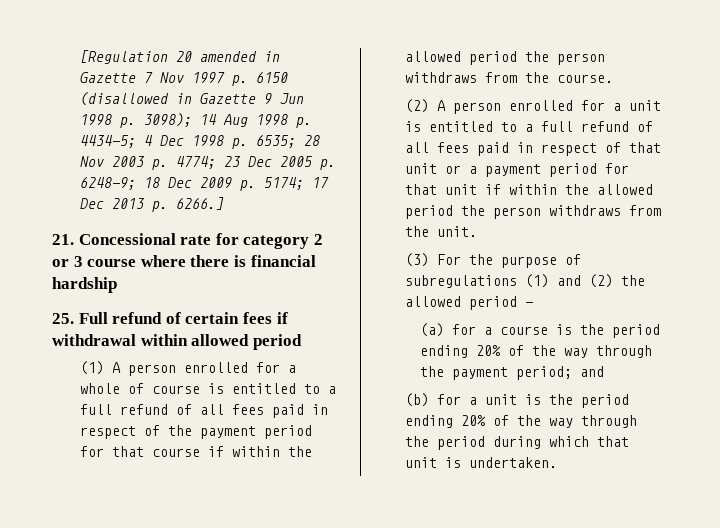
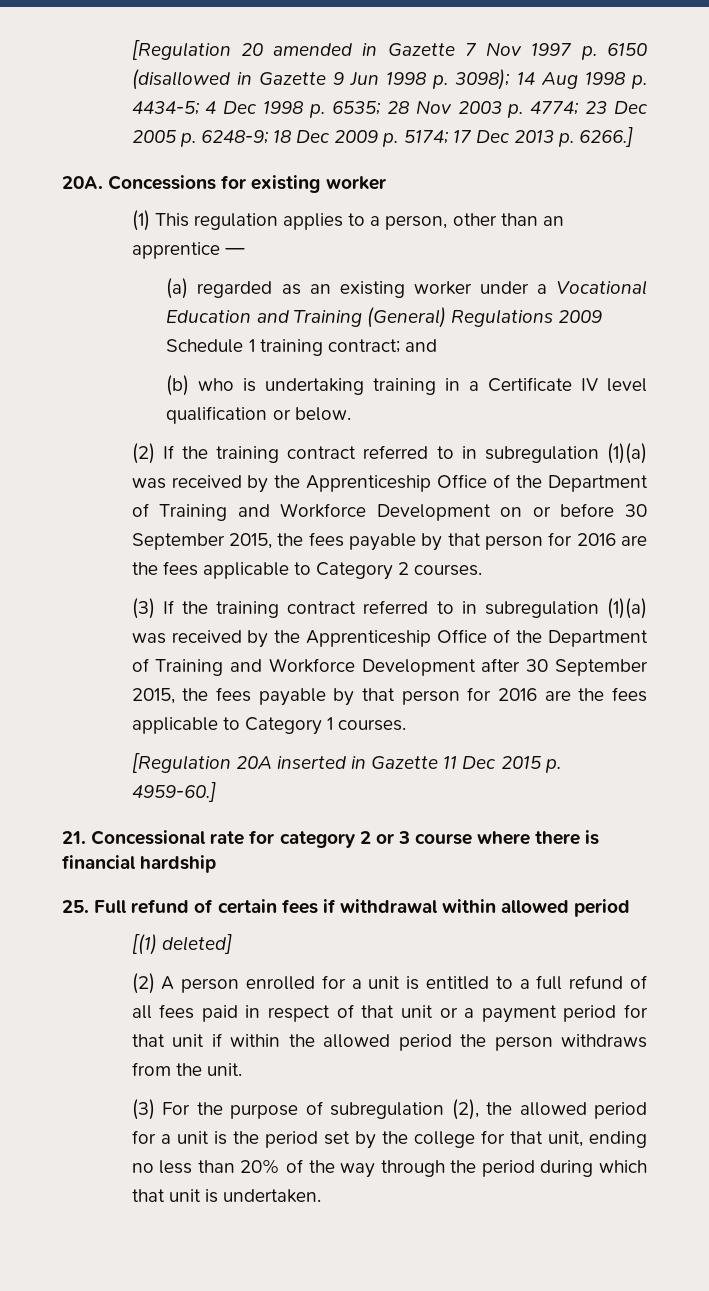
(225, 203) none -> [62,175,386,193] [131,210,564,231] [131,242,245,259] [166,278,648,299] [166,307,603,328] [166,339,437,356] [166,375,648,396] [166,406,351,424] [131,443,647,464] [131,474,648,493] [131,503,647,521] [131,532,647,551] [131,561,483,580] [131,598,647,619] [131,629,648,648] [131,658,648,676] [131,687,647,706] [131,717,407,735] [131,753,561,773] [131,782,216,802] // 20A. Concessions for existing worker // (1) This regulation applies to a person, other than an apprentice — // (a) regarded as an existing worker under a Vocational Education and Training (General) Regulations 2009 Schedule 1 training contract; and // (b) who is undertaking training in a Certificate IV level qualification or below. // (2) If the training contract referred to in subregulation (1)(a) was received by the Apprenticeship Office of the Department of Training and Workforce Development on or before 30 September 2015, the fees payable by that person for 2016 are the fees applicable to Category 2 courses. // (3) If the training contract referred to in subregulation (1)(a) was received by the Apprenticeship Office of the Department of Training and Workforce Development after 30 September 2015, the fees payable by that person for 2016 are the fees applicable to Category 1 courses. // [Regulation 20A inserted in Gazette 11 Dec 2015 p. 4959-60.]
[80,361,297,376] [80,383,337,394] [80,404,329,418] [80,425,313,439] [80,446,313,457] [405,51,606,65] [405,72,614,83] (1) A person enrolled for a whole of course is entitled to a full refund of all fees paid in respect of the payment period for that course if within the allowed period the person withdraws from the course. -> [131,934,232,955] [(1) deleted]
[405,274,646,288] [405,296,534,310] [419,323,660,338] [419,345,652,358] [419,366,604,380] [405,393,430,407] subregulations (1) and (2) the allowed period — // (a) for a course is the period ending 20% of the way through the payment period; and // (b) -> [330,1099,647,1120] subregulation (2), the allowed period
[405,415,454,428] ending -> [323,1130,647,1149] [131,1160,235,1174] set by the college for that unit, ending no less than

